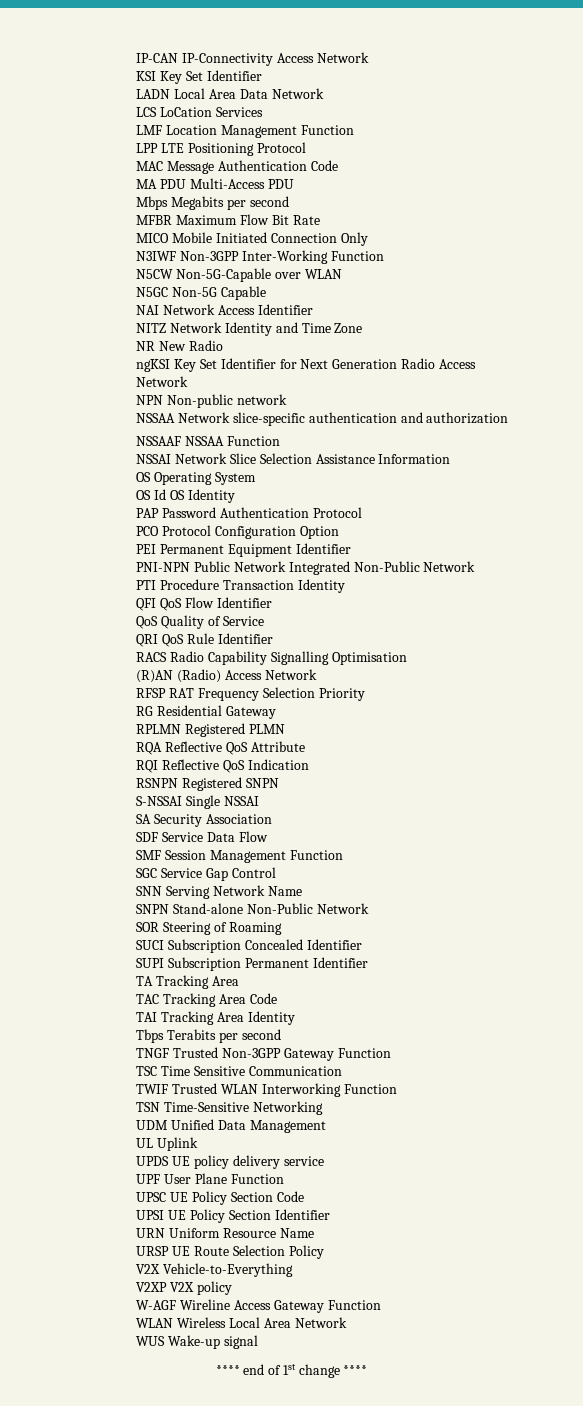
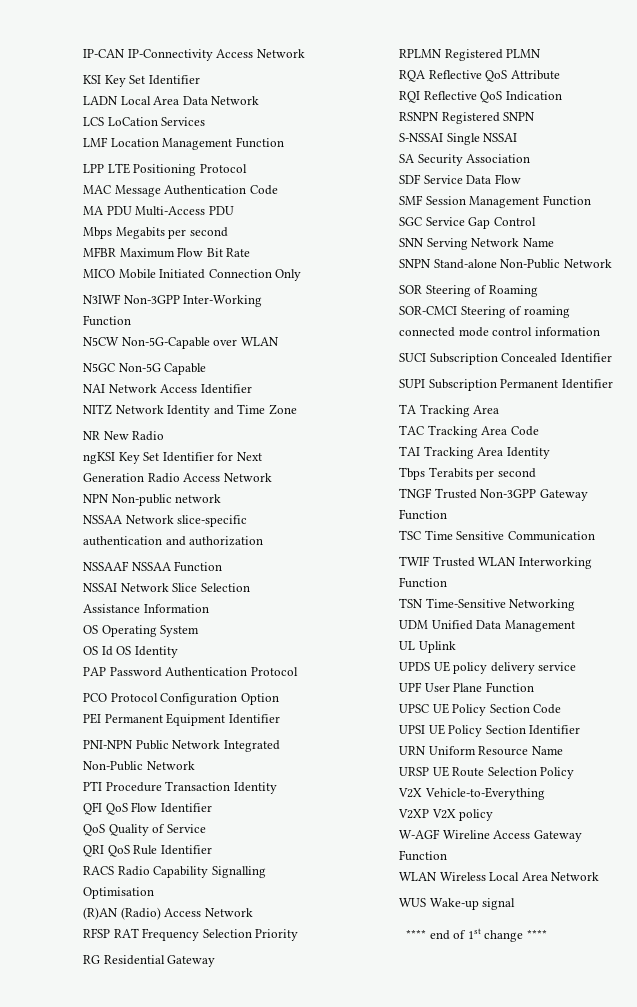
(282, 928) none -> [399,306,570,318] [399,327,600,337] // SOR-CMCI Steering of roaming connected mode control information

